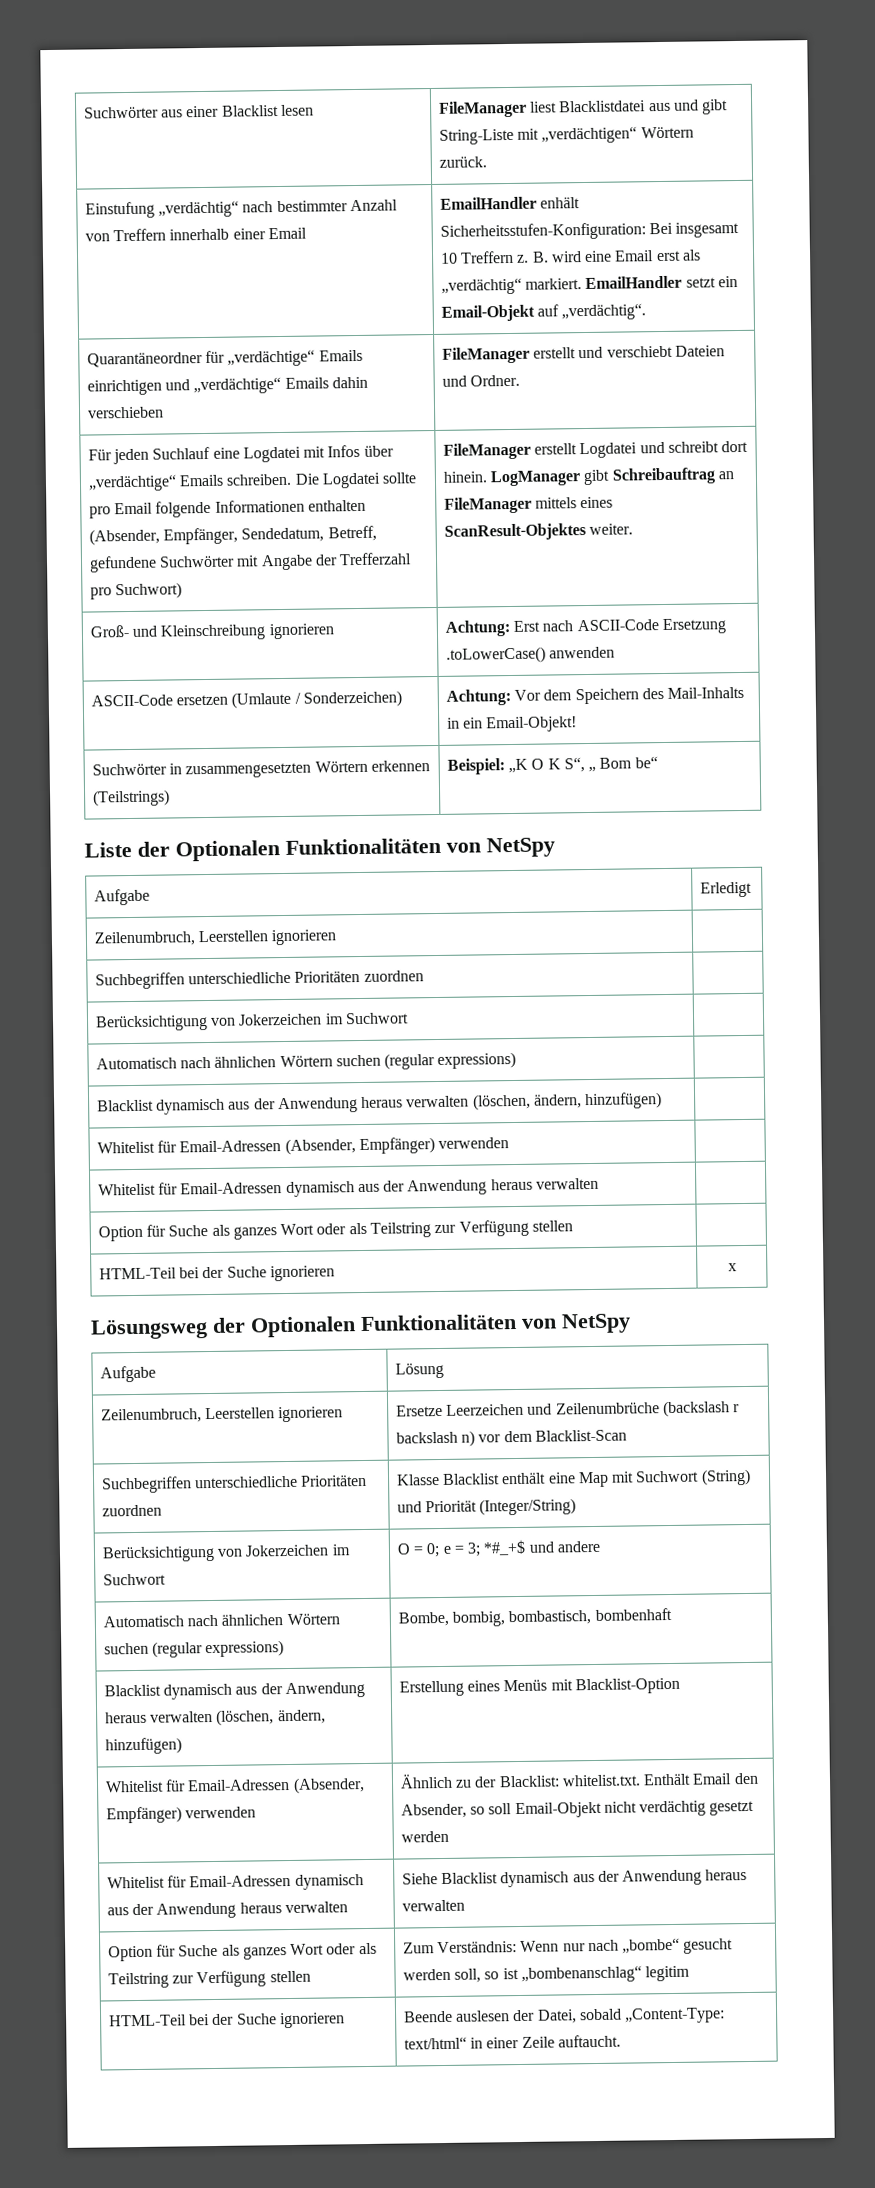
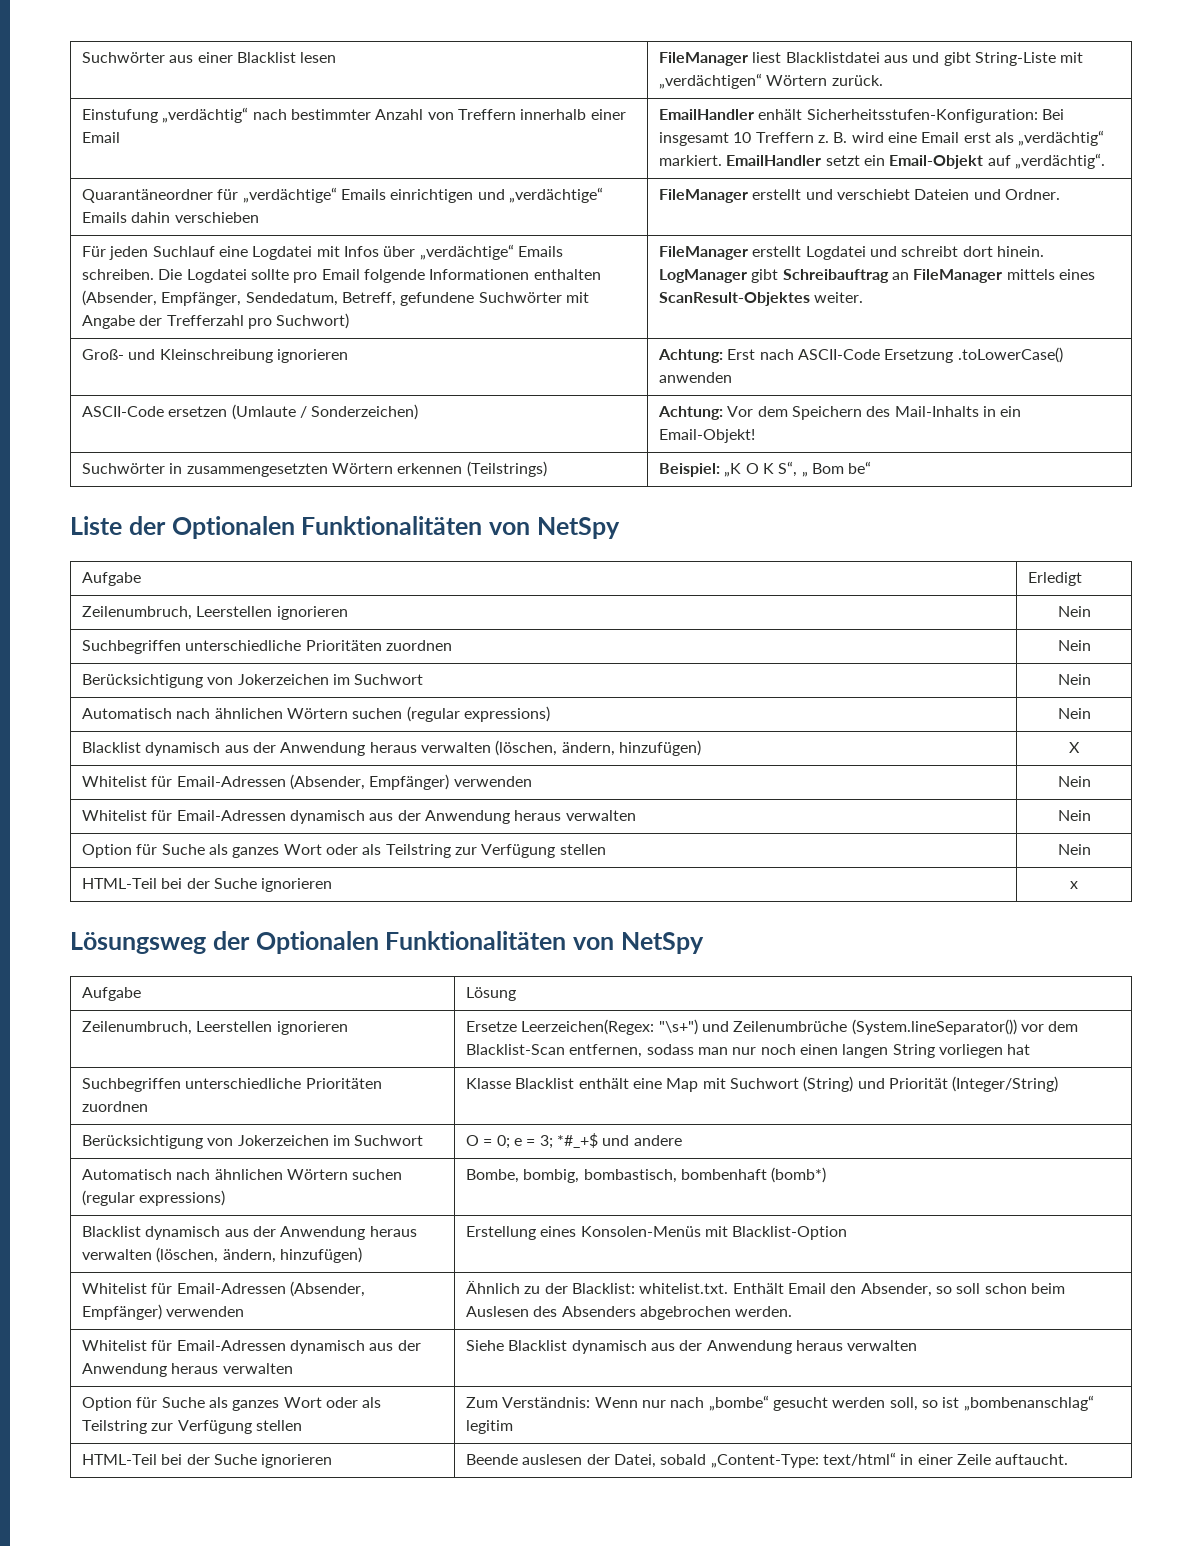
[94,970,424,990] [94,1012,409,1032] [95,1051,517,1070] // Suchbegriffen unterschiedliche Prioritäten zuordnen | // Berücksichtigung von Jokerzeichen im Suchwort | // Automatisch nach ähnlichen Wörtern suchen (regular expressions) | -> [1057,606,1091,617] [82,640,452,654] [1057,640,1091,651] [82,674,424,688] [1057,674,1091,685] [82,706,550,722] [1057,708,1091,719] Nein // Suchbegriffen unterschiedliche Prioritäten zuordnen | Nein // Berücksichtigung von Jokerzeichen im Suchwort | Nein // Automatisch nach ähnlichen Wörtern suchen (regular expressions) | Nein
[96,1137,510,1156] [97,1177,600,1198] // Whitelist für Email-Adressen (Absender, Empfänger) verwenden | // Whitelist für Email-Adressen dynamisch aus der Anwendung heraus verwalten | -> [1069,742,1080,753] [82,774,532,790] [1057,776,1091,787] [82,810,636,824] [1057,810,1091,821] X // Whitelist für Email-Adressen (Absender, Empfänger) verwenden | Nein // Whitelist für Email-Adressen dynamisch aus der Anwendung heraus verwalten | Nein
(574, 1226) none -> [1057,844,1091,855] Nein
[445,1400,741,1418] [395,1429,627,1447] Leerzeichen und Zeilenumbrüche (backslash r backslash n) vor dem Blacklist-Scan -> [521,1019,1079,1035] [466,1044,1031,1058] Leerzeichen(Regex: "\s+") und Zeilenumbrüche (System.lineSeparator()) vor dem Blacklist-Scan entfernen, sodass man nur noch einen langen String vorliegen hat
(672, 1614) none -> [771,1167,827,1183] (bomb*)
[503,1679,548,1692] Menüs -> [580,1226,701,1237] Konsolen-Menüs
[514,1800,755,1819] [400,1830,449,1843] Email-Objekt nicht verdächtig gesetzt werden -> [984,1283,1065,1294] [466,1306,793,1320] schon beim Auslesen des Absenders abgebrochen werden.

